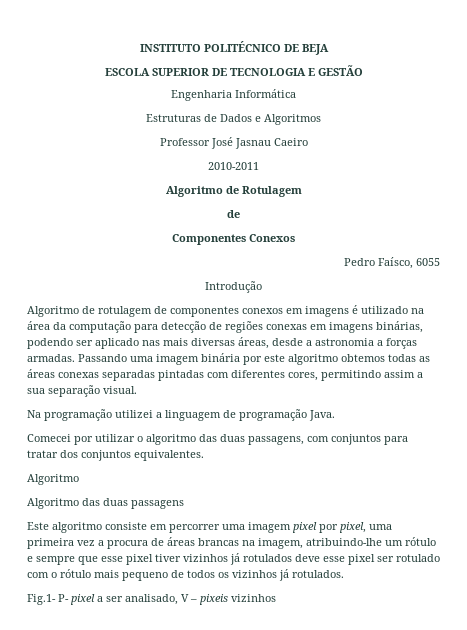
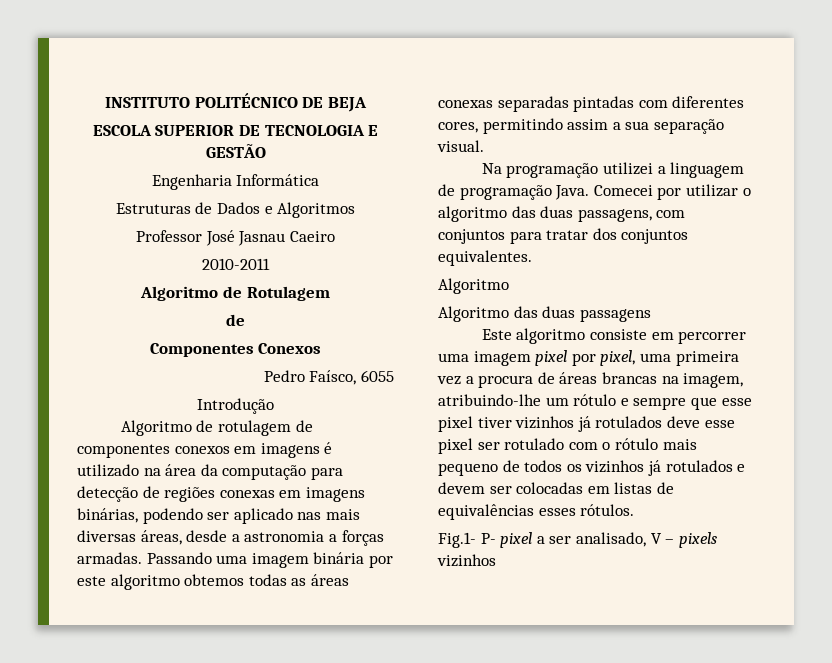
(335, 415) // -> (590, 192) none
[292,570,344,578] rotulados. -> [665,460,746,472] [438,482,674,494] [438,504,635,520] rotulados e devem ser colocadas em listas de equivalências esses rótulos.
[199,594,228,605] pixeis -> [678,532,717,548] pixels

